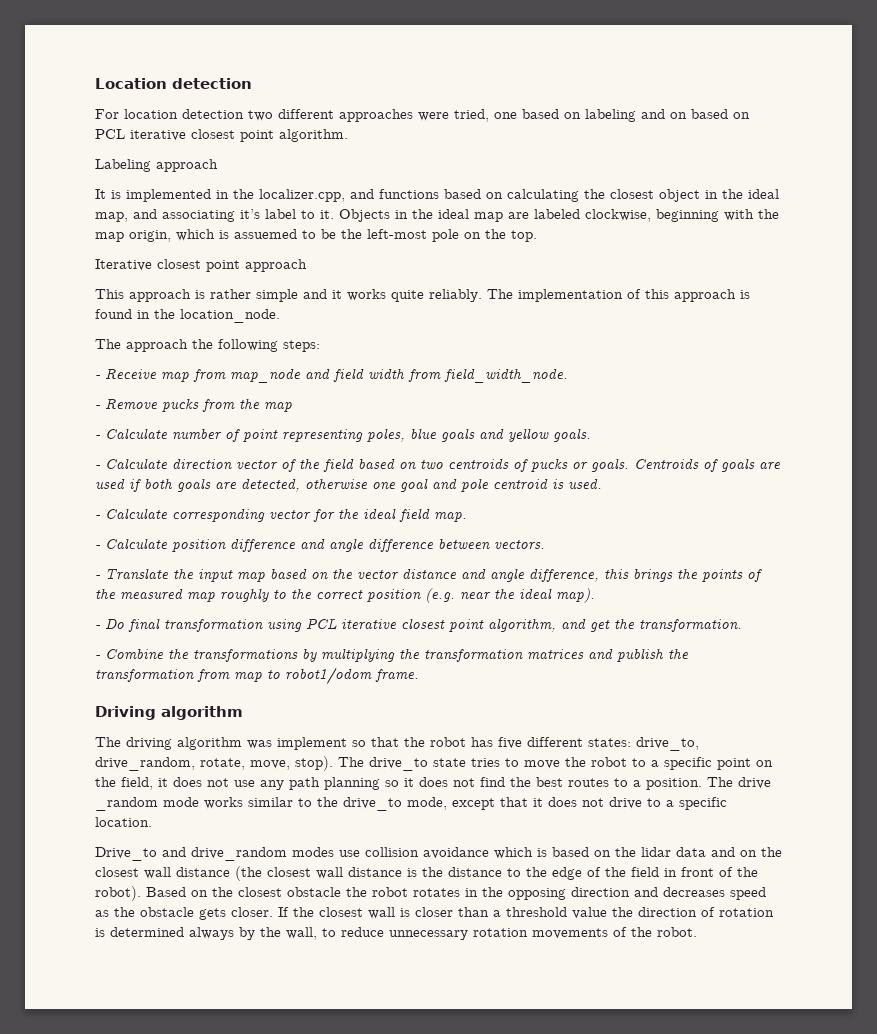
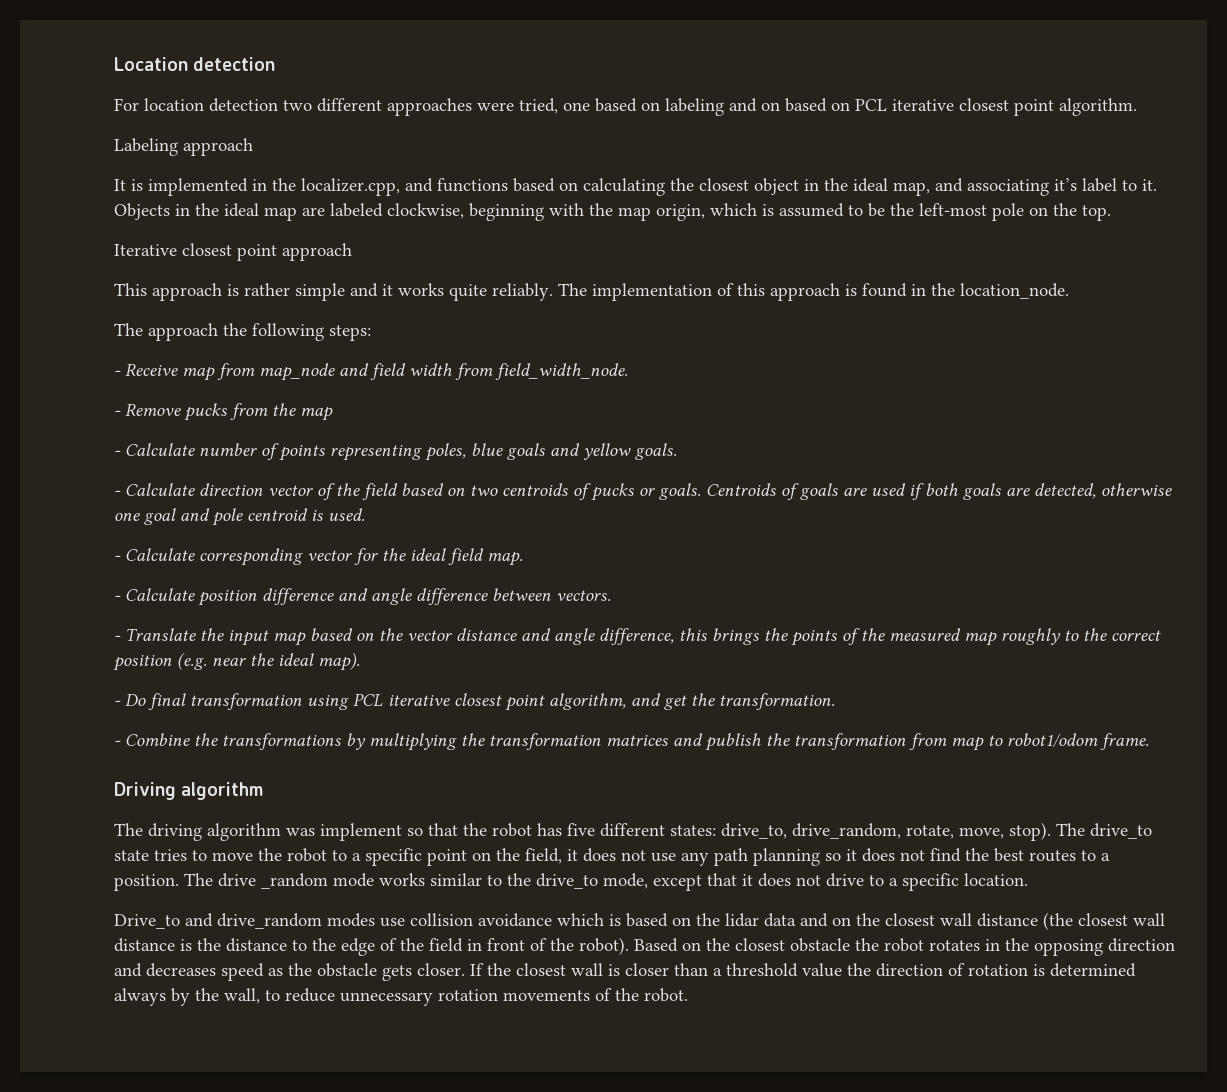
[234,229,297,239] assuemed -> [779,203,844,217] assumed
[243,429,278,442] point -> [279,445,325,461] points

